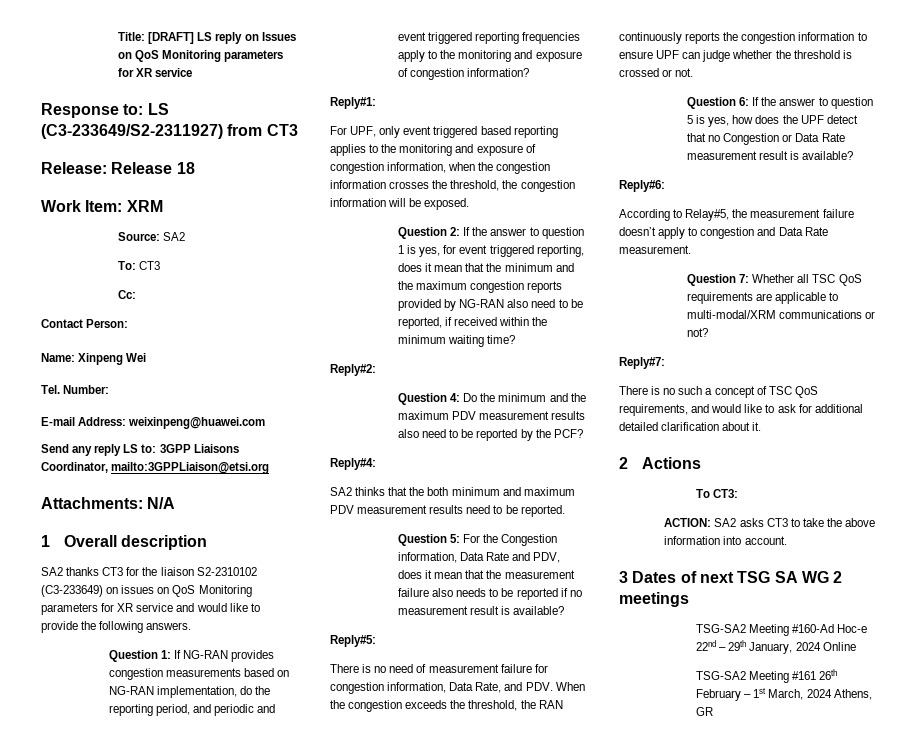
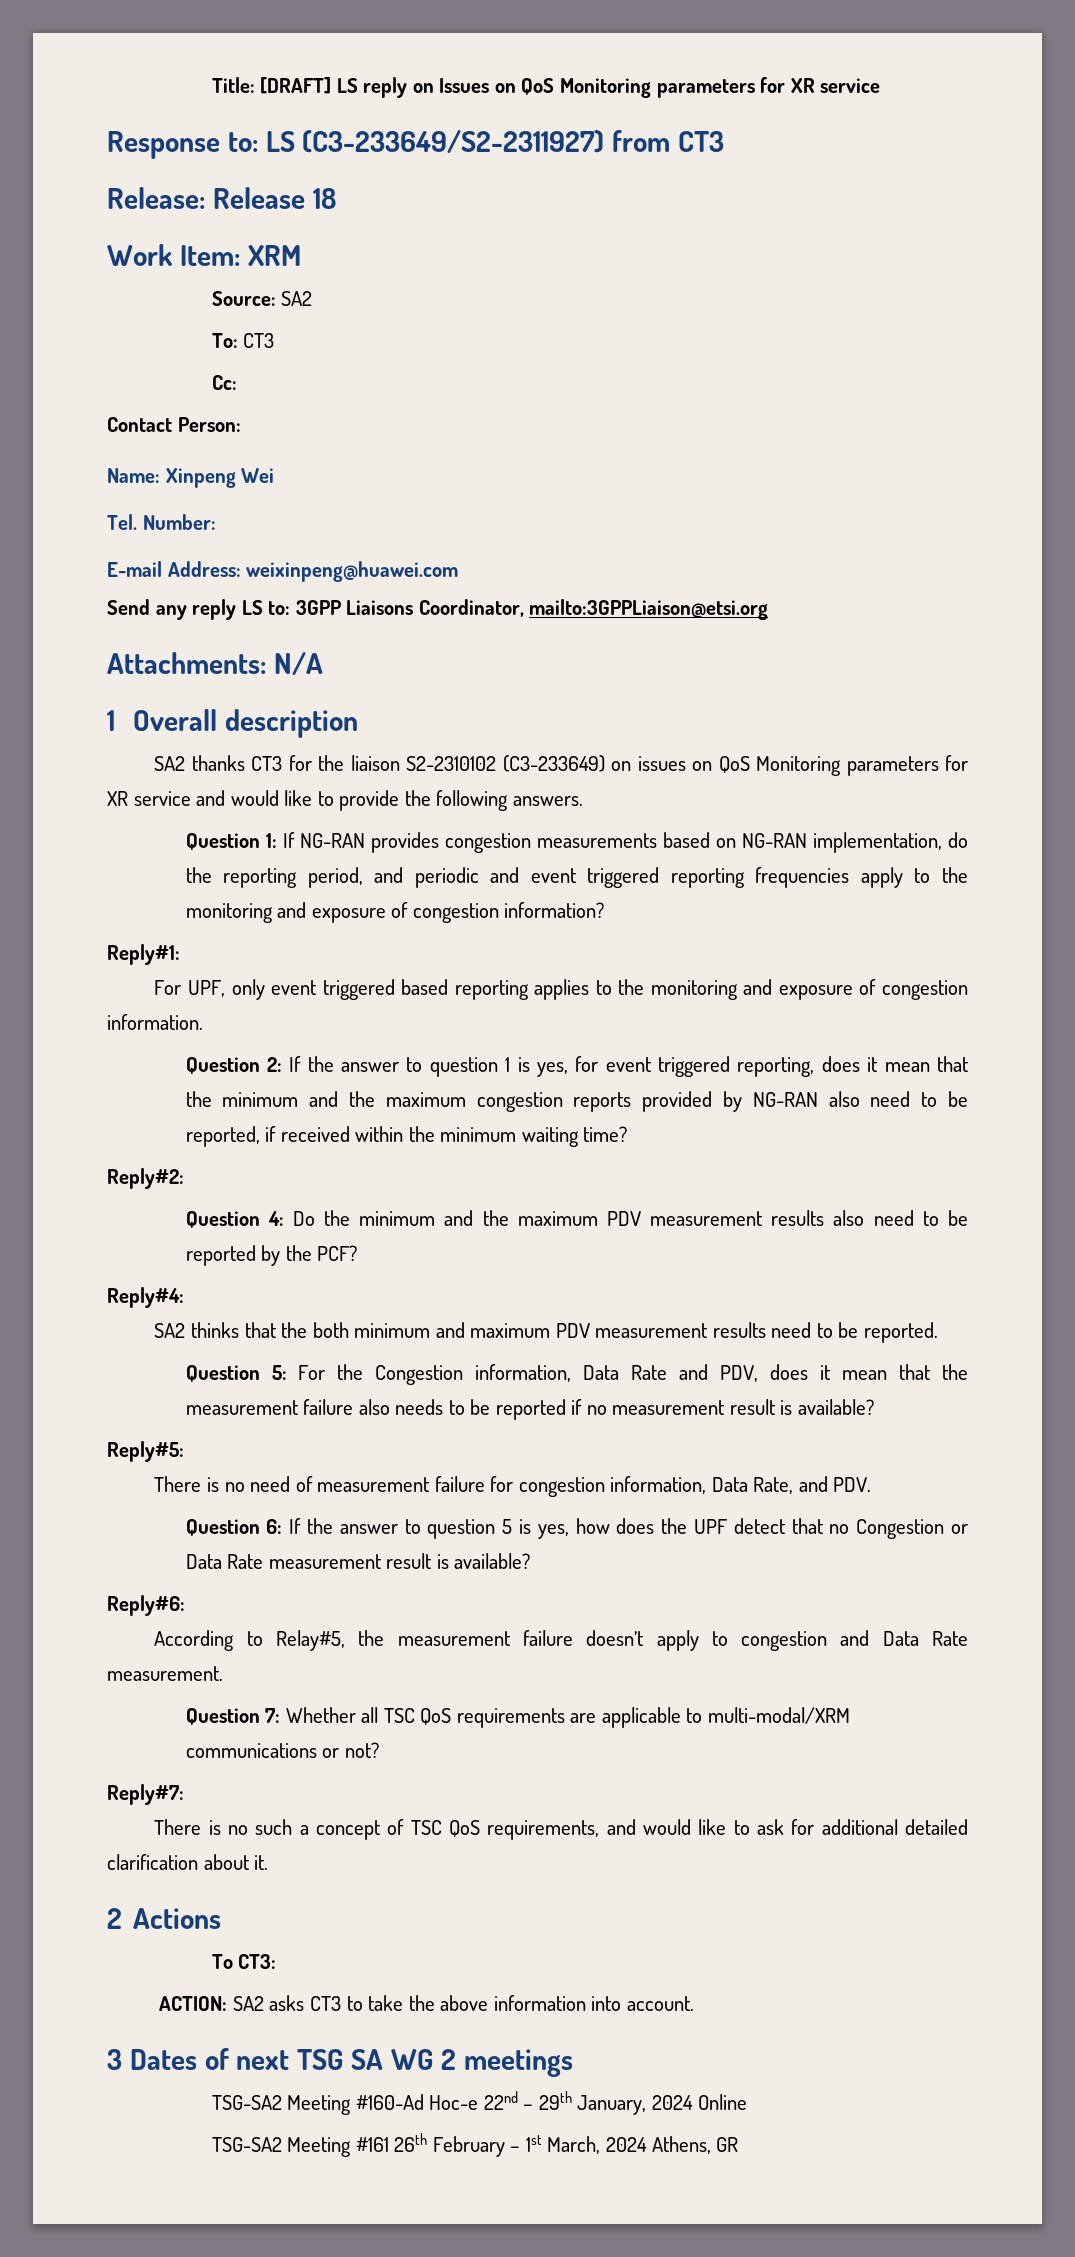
[387,162,551,174] [330,180,575,192] [330,198,470,210] information, when the congestion information crosses the threshold, the congestion information will be exposed. -> [107,1014,203,1030] information.
[555,682,585,691] [330,700,563,712] [619,32,867,44] [619,50,852,62] [619,68,694,77] When the congestion exceeds the threshold, the RAN continuously reports the congestion information to ensure UPF can judge whether the threshold is crossed or not. -> (872, 1484) none

